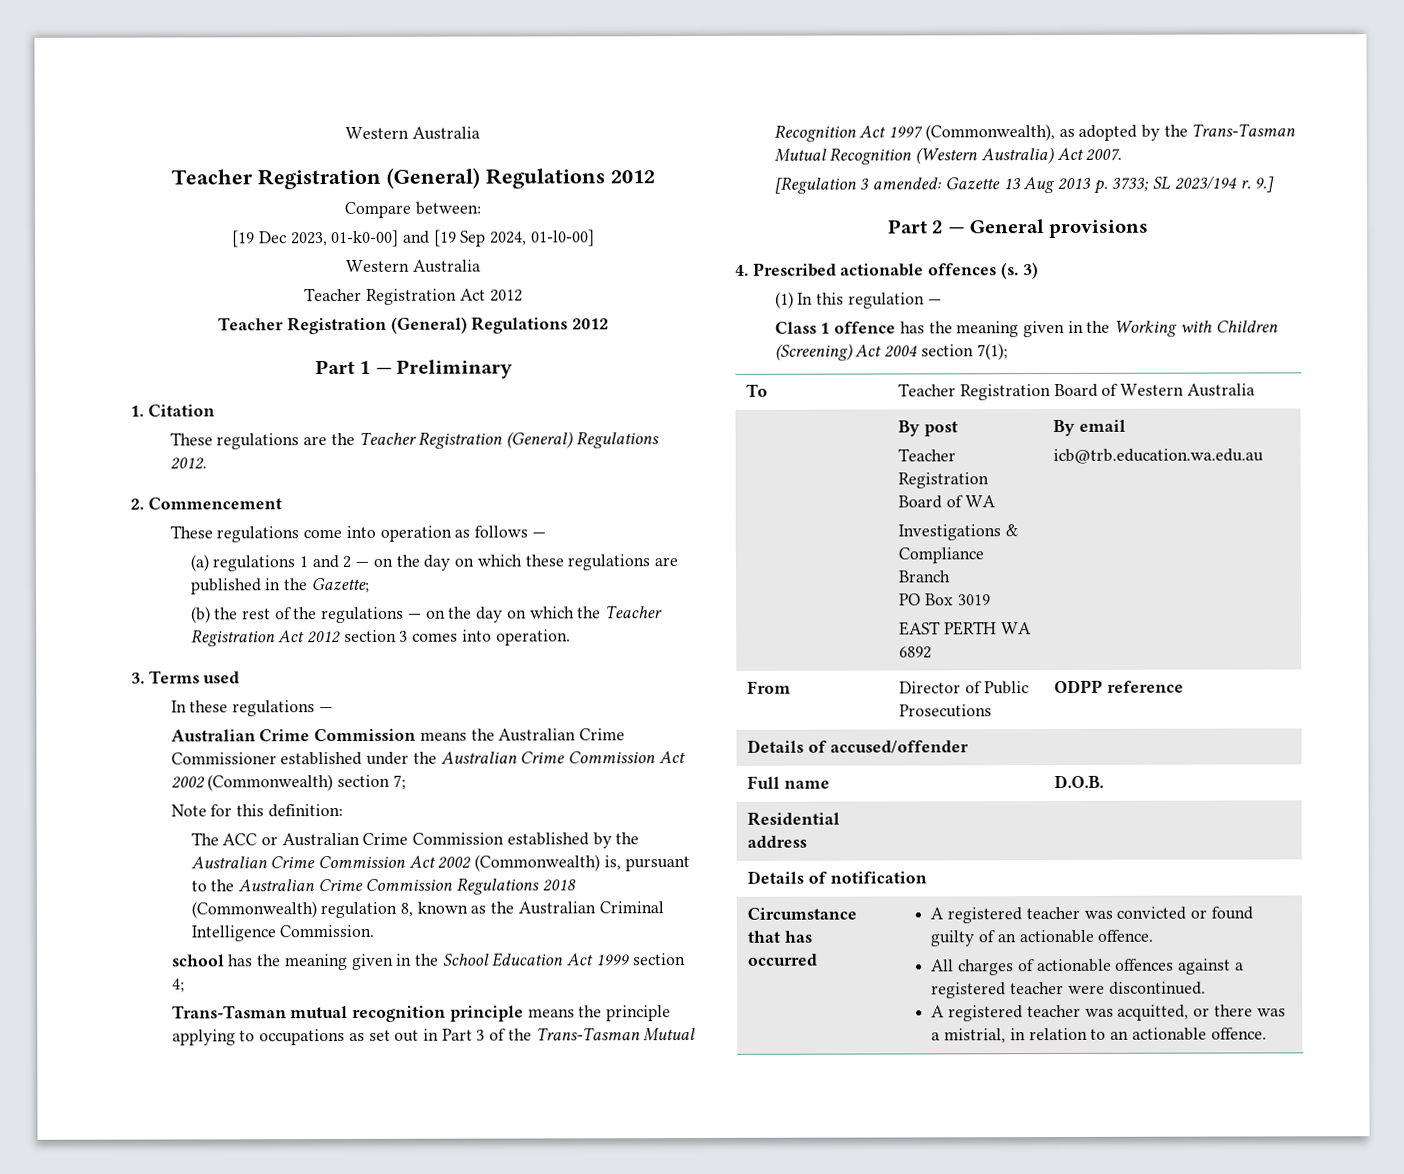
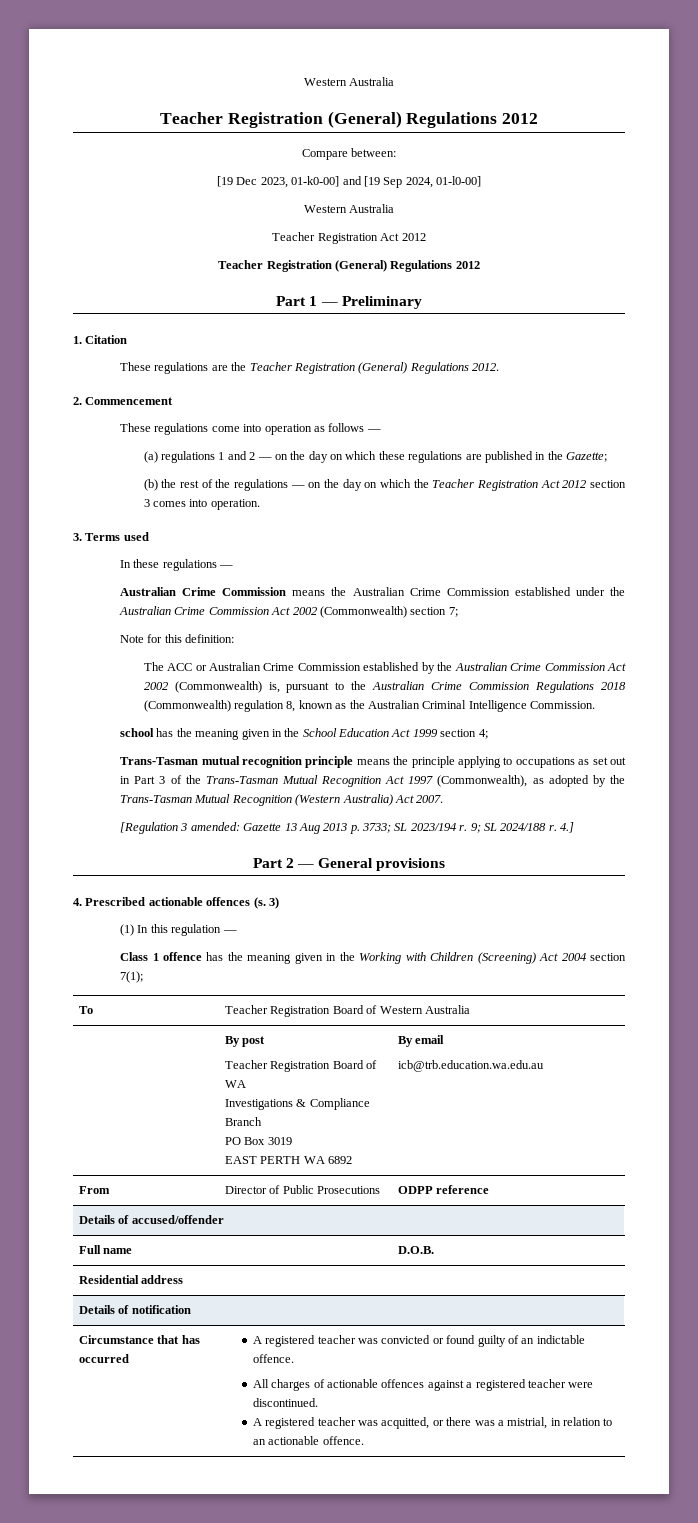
[170,752,277,765] Commissioner -> [446,588,510,596] Commission
[1254,176,1275,193] 9.] -> [470,822,575,833] 9; SL 2024/188 r. 4.]
[1018,929,1094,944] actionable -> [536,1335,585,1344] indictable

